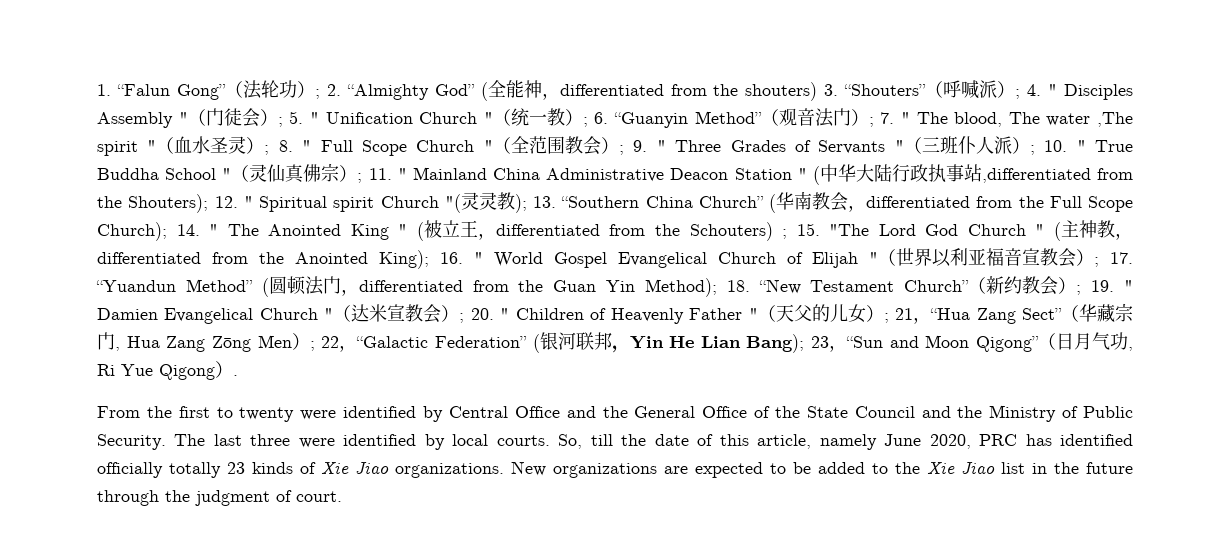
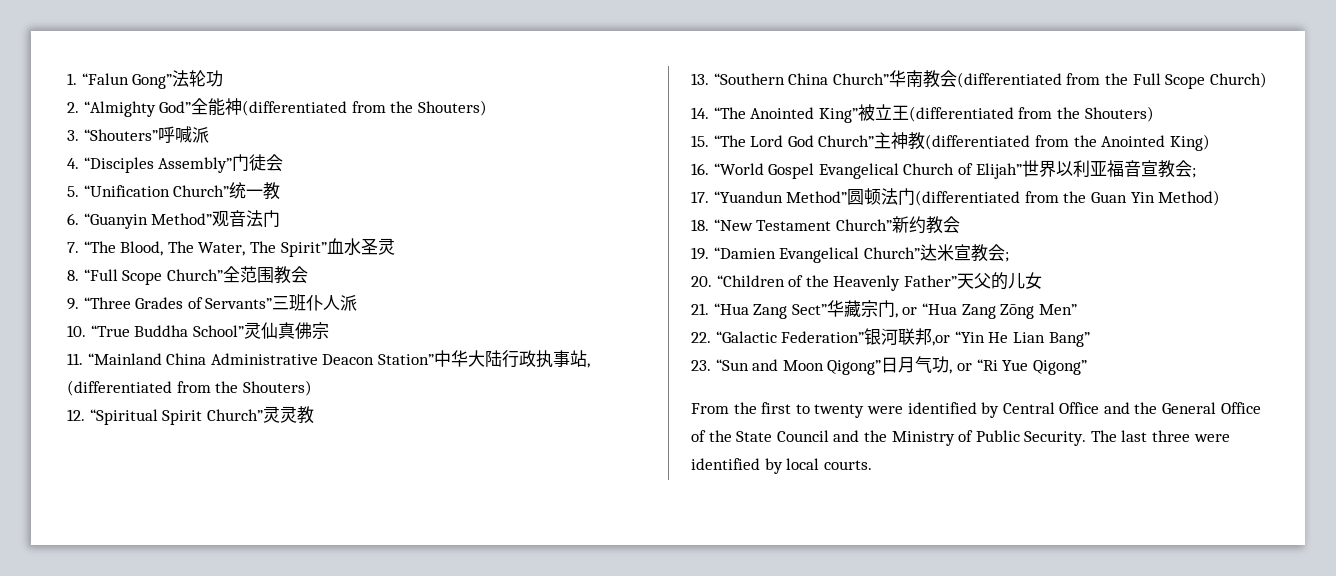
[224,81,243,98] （ -> (173, 81) none
[296,81,320,99] ）; -> (224, 78) //
[480,80,818,101] (全能神，differentiated from the shouters) -> [191,98,487,116] 全能神(differentiated from the Shouters) //
[925,81,944,98] （ -> (158, 135) none
[997,81,1133,100] [97,108,511,128] ）; 4. " Disciples Assembly "（门徒会）; 5. " Unification Church "（ -> [67,154,284,173] [67,185,230,197] // 4. “Disciples Assembly”门徒会 // 5. “Unification Church”
[564,109,588,127] ）; -> (281, 191) //
[760,109,779,126] （ -> (213, 219) none
[850,109,1133,127] [97,136,1133,156] [97,163,820,185] ）; 7. " The blood, The water ,The spirit "（血水圣灵）; 8. " Full Scope Church "（全范围教会）; 9. " Three Grades of Servants "（三班仆人派）; 10. " True Buddha School "（灵仙真佛宗）; 11. " Mainland China Administrative Deacon Station " ( -> [67,238,395,257] [67,266,308,285] [67,294,358,311] [67,322,329,339] [67,353,434,365] // 7. “The Blood, The Water, The Spirit”血水圣灵 // 8. “Full Scope Church”全范围教会 // 9. “Three Grades of Servants”三班仆人派 // 10. “True Buddha School”灵仙真佛宗 // 11. “Mainland China Administrative Deacon Station”
[981,168,1133,183] [97,194,461,213] ,differentiated from the Shouters); 12. " Spiritual spirit Church "( -> [586,363,590,368] [67,380,312,396] [67,409,263,425] , (differentiated from the Shouters) // 12. “Spiritual Spirit Church”
[514,194,527,213] ); -> (314, 415) //
[769,194,776,213] ( -> (889, 79) none
[848,196,970,212] ，differentiated -> [956,72,1062,88] (differentiated
[97,220,1133,241] [97,250,543,269] Church); 14. " The Anointed King " (被立王，differentiated from the Schouters) ; 15. "The Lord God Church " (主神教，differentiated from the Anointed King); 16. " World -> [1209,72,1267,88] [691,104,1154,123] [691,132,1210,151] [691,163,764,175] Church) // 14. “The Anointed King”被立王(differentiated from the Shouters) // 15. “The Lord God Church”主神教(differentiated from the Anointed King) // 16. “World
[812,249,896,268] Elijah "（ -> [975,163,1022,179] Elijah”
[1076,249,1099,267] ）; -> [1191,168,1196,178] ; //
[261,278,269,297] ( -> (848, 197) none
[340,280,463,296] ，differentiated -> [915,190,1021,206] (differentiated
[644,278,717,297] Method); -> [1158,190,1221,206] Method) //
[968,277,987,294] （ -> (892, 225) none
[1058,277,1133,295] [97,305,352,324] ）; 19. " Damien Evangelical Church "（ -> [691,247,920,263] // 19. “Damien Evangelical Church”
[441,305,776,324] ）; 20. " Children of Heavenly Father "（ -> [1004,252,1009,262] [691,275,957,291] ; // 20. “Children of the Heavenly Father”
[865,305,932,324] ）; 21， -> [691,303,709,315] // 21.
[1061,305,1079,322] （ -> (827, 309) none
[126,333,358,352] Hua Zang Zōng Men）; 22， -> [902,303,1077,319] [691,332,711,343] or “Hua Zang Zōng Men” // 22.
[532,334,540,353] ( -> (865, 337) none
[611,334,848,353] ，Yin He Lian Bang); 23， -> [932,331,1090,347] [691,360,711,371] ,or “Yin He Lian Bang” // 23.
[1037,333,1056,350] （ -> (882, 367) none
[97,361,238,380] Ri Yue Qigong）. -> [956,359,1087,375] or “Ri Yue Qigong”
[558,434,1133,450] [97,461,1133,478] [97,490,342,506] So, till the date of this article, namely June 2020, PRC has identified officially totally 23 kinds of Xie Jiao organizations. New organizations are expected to be added to the Xie Jiao list in the future through the judgment of court. -> (872, 465) none

